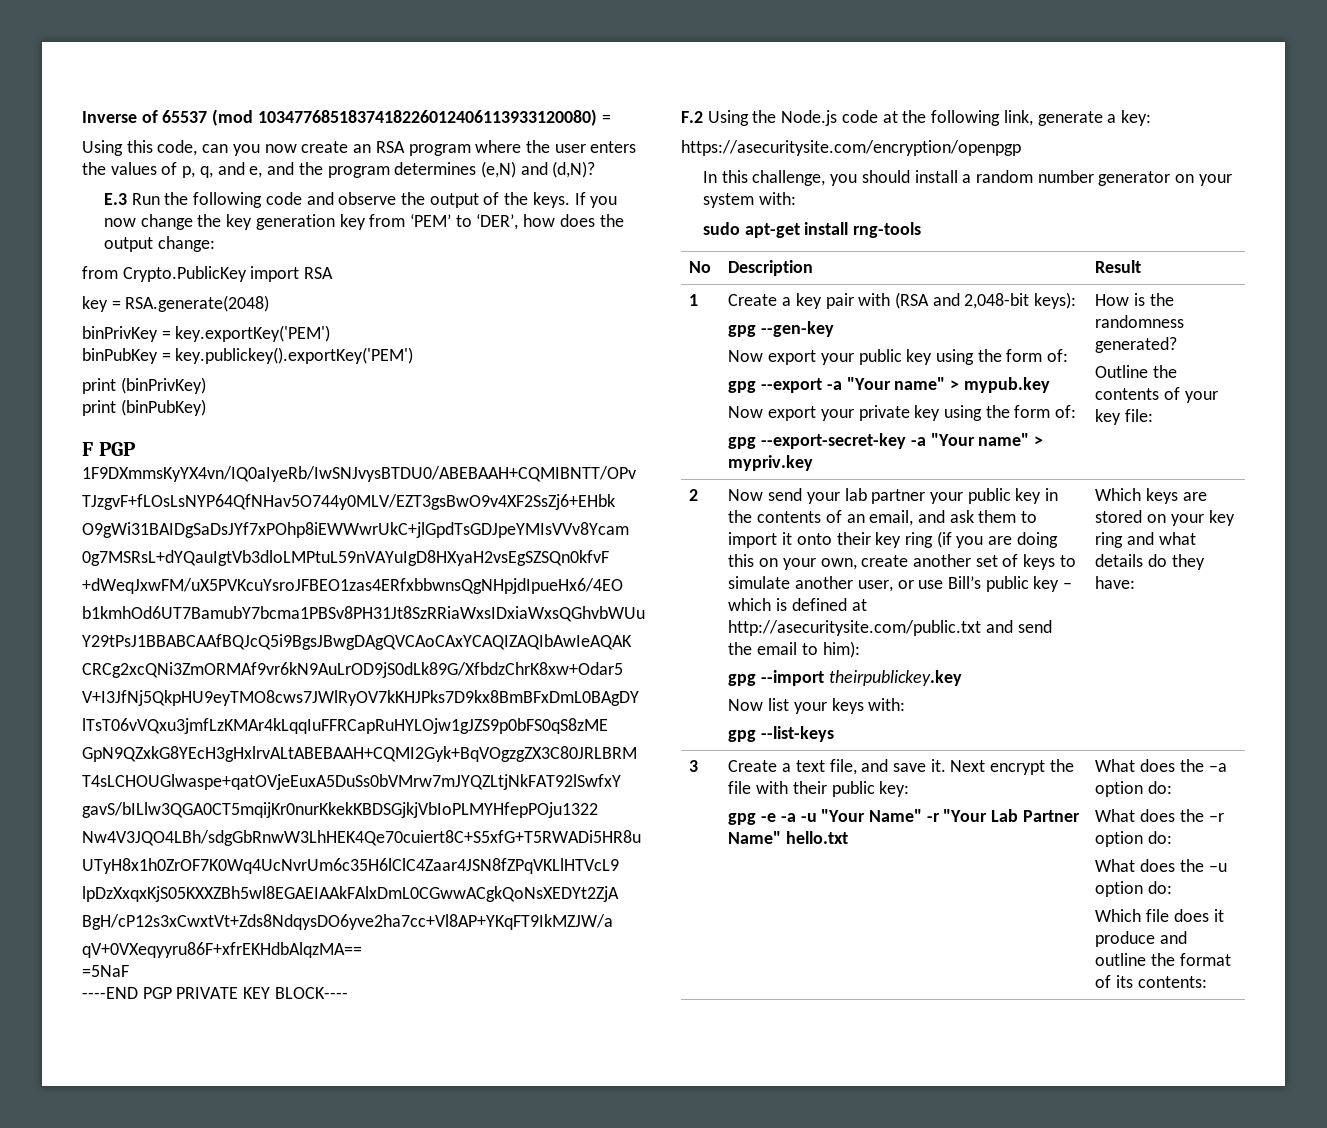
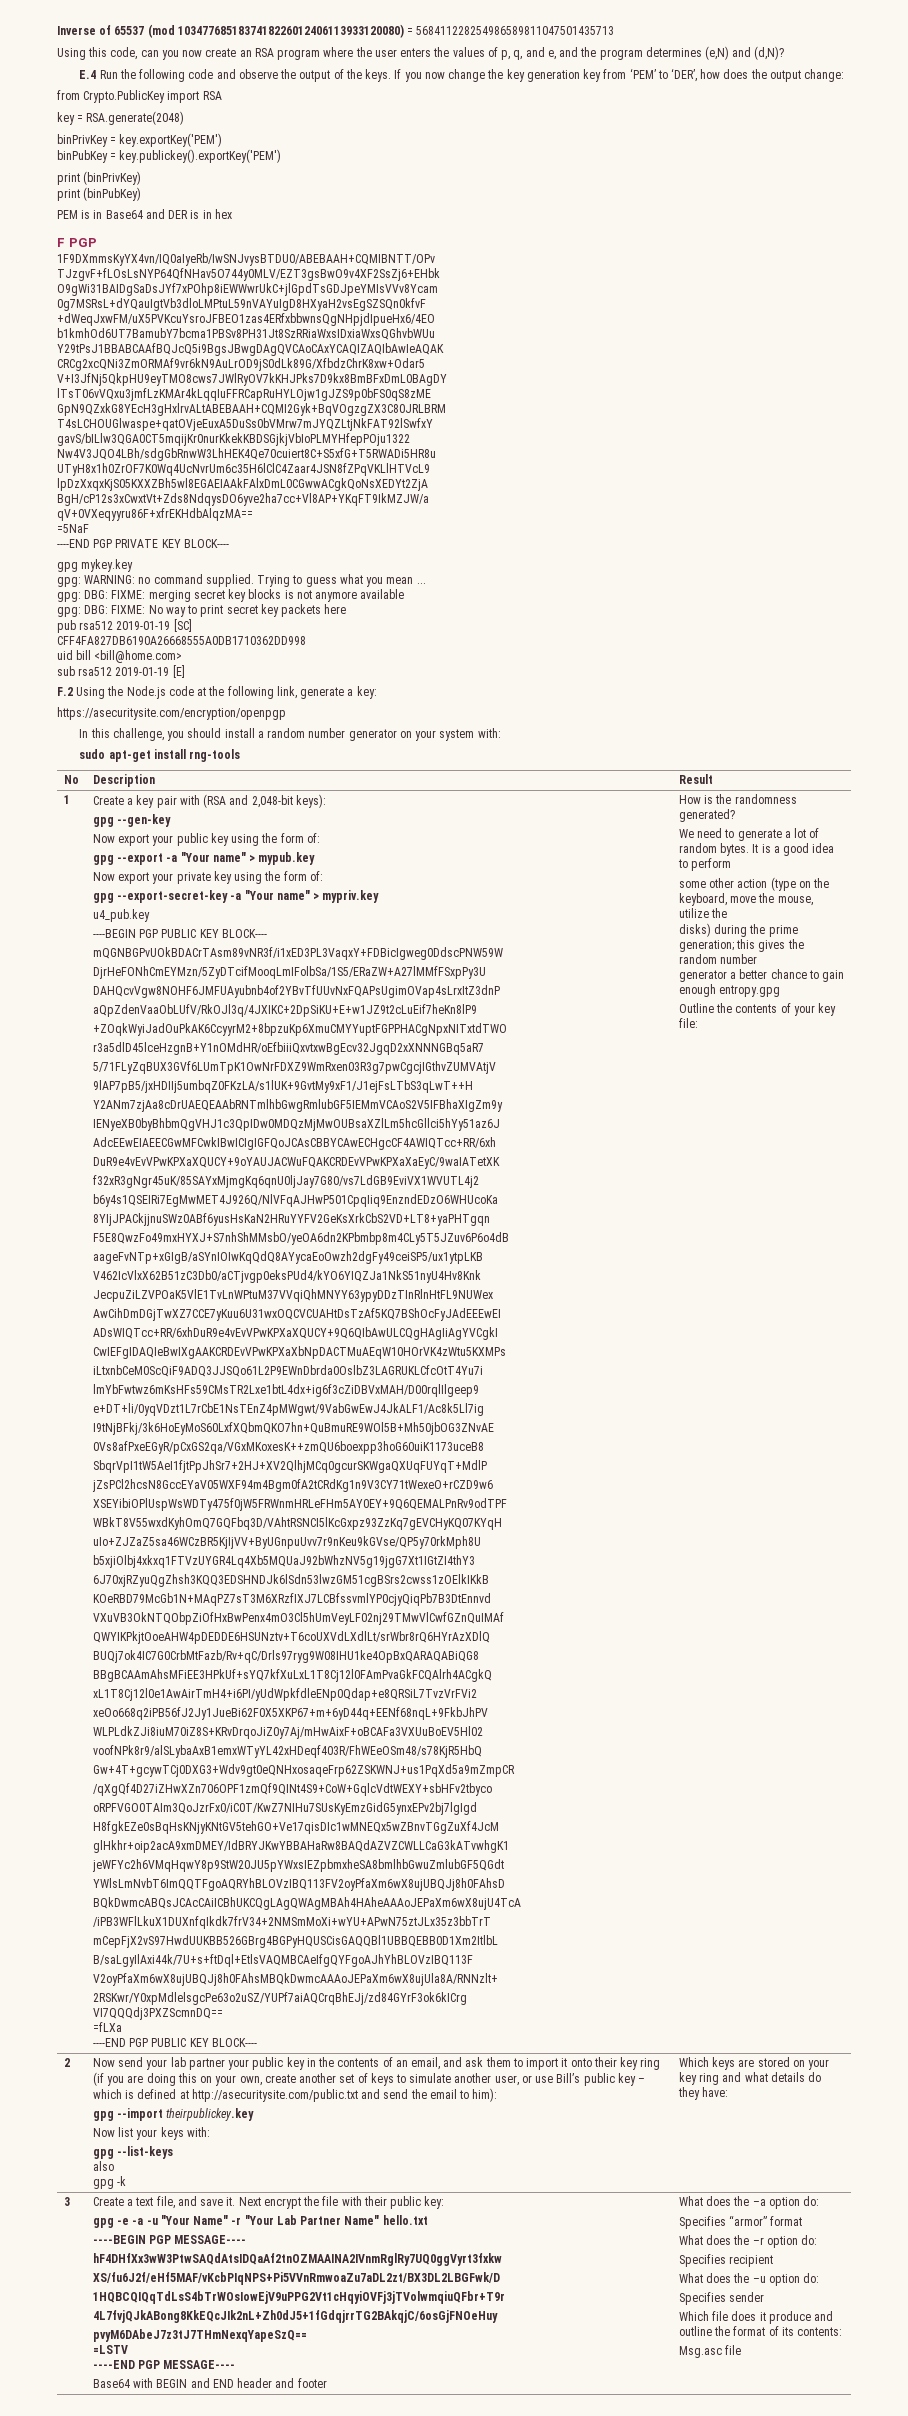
(611, 118) none -> [416,26,615,35] 568411228254986589811047501435713
[103,193,127,205] E.3 -> [79,70,97,79] E.4
(206, 407) none -> [57,209,232,219] // PEM is in Base64 and DER is in hex
(348, 993) none -> [57,559,134,572] [57,574,426,587] [57,589,405,602] [57,604,347,617] [57,619,192,633] [57,636,306,645] [57,650,183,663] [57,665,185,678] // gpg mykey.key // gpg: WARNING: no command supplied. Trying to guess what you mean ... // gpg: DBG: FIXME: merging secret key blocks is not anymore available // gpg: DBG: FIXME: No way to print secret key packets here // pub rsa512 2019-01-19 [SC] // CFF4FA827DB6190A26668555A0DB1710362DD998 // uid bill <bill@home.com> // sub rsa512 2019-01-19 [E]
(814, 463) none -> [92,909,150,922] [92,929,267,938] [92,947,503,960] [92,966,486,979] [92,985,500,998] [92,1004,477,1017] [92,1023,507,1036] [92,1042,484,1055] [92,1061,496,1074] [92,1080,473,1093] [92,1099,503,1112] [92,1118,500,1131] [92,1137,496,1150] [92,1157,500,1169] [92,1175,479,1188] [92,1194,498,1207] [92,1213,490,1226] [92,1232,509,1245] [92,1251,483,1264] [92,1270,481,1283] [92,1289,493,1302] [92,1308,501,1321] [92,1327,498,1340] [92,1346,506,1359] [92,1365,483,1377] [92,1384,479,1397] [92,1403,484,1416] [92,1422,494,1435] [92,1441,484,1454] [92,1460,487,1473] [91,1479,493,1492] [92,1498,507,1511] [92,1517,502,1530] [92,1536,481,1549] [92,1555,475,1568] [92,1574,489,1587] [92,1593,491,1606] [92,1612,504,1625] [92,1631,490,1644] [92,1650,479,1663] [92,1669,492,1682] [92,1688,477,1701] [92,1707,488,1720] [92,1726,483,1739] [92,1745,482,1758] [92,1764,515,1777] [92,1783,492,1796] [92,1802,477,1815] [92,1821,499,1834] [92,1840,509,1853] [91,1859,504,1872] [92,1878,505,1891] [92,1897,521,1910] [92,1916,491,1929] [92,1935,498,1948] [92,1954,473,1967] [92,1973,498,1986] [92,1992,467,2005] [92,2007,223,2020] [92,2022,122,2032] [92,2038,257,2047] // u4_pub.key // ----BEGIN PGP PUBLIC KEY BLOCK---- // mQGNBGPvUOkBDACrTAsm89vNR3f/i1xED3PL3VaqxY+FDBicIgweg0DdscPNW59W // DjrHeFONhCmEYMzn/5ZyDTcifMooqLmIFolbSa/1S5/ERaZW+A27lMMfFSxpPy3U // DAHQcvVgw8NOHF6JMFUAyubnb4of2YBvTfUUvNxFQAPsUgimOVap4sLrxItZ3dnP // aQpZdenVaaObLUfV/RkOJl3q/4JXIKC+2DpSiKU+E+w1JZ9t2cLuEif7heKn8lP9 // +ZOqkWyiJadOuPkAK6CcyyrM2+8bpzuKp6XmuCMYYuptFGPPHACgNpxNITxtdTWO // r3a5dlD45lceHzgnB+Y1nOMdHR/oEfbiiiQxvtxwBgEcv32JgqD2xXNNNGBq5aR7 // 5/71FLyZqBUX3GVf6LUmTpK1OwNrFDXZ9WmRxen03R3g7pwCgcjIGthvZUMVAtjV // 9lAP7pB5/jxHDIIj5umbqZ0FKzLA/s1lUK+9GvtMy9xF1/J1ejFsLTbS3qLwT++H // Y2ANm7zjAa8cDrUAEQEAAbRNTmlhbGwgRmlubGF5IEMmVCAoS2V5IFBhaXIgZm9y // IENyeXB0byBhbmQgVHJ1c3QpIDw0MDQzMjMwOUBsaXZlLm5hcGllci5hYy51az6J // AdcEEwEIAEECGwMFCwkIBwICIgIGFQoJCAsCBBYCAwECHgcCF4AWIQTcc+RR/6xh // DuR9e4vEvVPwKPXaXQUCY+9oYAUJACWuFQAKCRDEvVPwKPXaXaEyC/9waIATetXK // f32xR3gNgr45uK/85SAYxMjmgKq6qnU0ljJay7G80/vs7LdGB9EviVX1WVUTL4j2 // b6y4s1QSEIRi7EgMwMET4J926Q/NlVFqAJHwP501CpqIiq9EnzndEDzO6WHUcoKa // 8YIjJPACkjjnuSWz0ABf6yusHsKaN2HRuYYFV2GeKsXrkCbS2VD+LT8+yaPHTgqn // F5E8QwzFo49mxHYXJ+S7nhShMMsbO/yeOA6dn2KPbmbp8m4CLy5T5JZuv6P6o4dB // aageFvNTp+xGIgB/aSYnIOIwKqQdQ8AYycaEoOwzh2dgFy49ceiSP5/ux1ytpLKB // V462IcVlxX62B51zC3Db0/aCTjvgp0eksPUd4/kYO6YIQZJa1NkS51nyU4Hv8Knk // JecpuZiLZVPOaK5VlE1TvLnWPtuM37VVqiQhMNYY63ypyDDzTInRlnHtFL9NUWex // AwCihDmDGjTwXZ7CCE7yKuu6U31wxOQCVCUAHtDsTzAf5KQ7BShOcFyJAdEEEwEI // ADsWIQTcc+RR/6xhDuR9e4vEvVPwKPXaXQUCY+9Q6QIbAwULCQgHAgIiAgYVCgkI // CwIEFgIDAQIeBwIXgAAKCRDEvVPwKPXaXbNpDACTMuAEqW10HOrVK4zWtu5KXMPs // iLtxnbCeM0ScQiF9ADQ3JJSQo61L2P9EWnDbrda0OslbZ3LAGRUKLCfcOtT4Yu7i // lmYbFwtwz6mKsHFs59CMsTR2Lxe1btL4dx+ig6f3cZiDBVxMAH/D00rqlIlgeep9 // e+DT+li/0yqVDzt1L7rCbE1NsTEnZ4pMWgwt/9VabGwEwJ4JkALF1/Ac8k5Ll7ig // I9tNjBFkj/3k6HoEyMoS60LxfXQbmQKO7hn+QuBmuRE9WOl5B+Mh50jbOG3ZNvAE // 0Vs8afPxeEGyR/pCxGS2qa/VGxMKoxesK++zmQU6boexpp3hoG60uiK1173uceB8 // SbqrVpI1tW5AeI1fjtPpJhSr7+2HJ+XV2QlhjMCq0gcurSKWgaQXUqFUYqT+MdlP // jZsPCl2hcsN8GccEYaV05WXF94m4Bgm0fA2tCRdKg1n9V3CY71tWexeO+rCZD9w6 // XSEYibiOPlUspWsWDTy475f0jW5FRWnmHRLeFHm5AY0EY+9Q6QEMALPnRv9odTPF // WBkT8V55wxdKyhOmQ7GQFbq3D/VAhtRSNCI5lKcGxpz93ZzKq7gEVCHyKQ07KYqH // uIo+ZJZaZ5sa46WCzBR5KjIjVV+ByUGnpuUvv7r9nKeu9kGVse/QP5y70rkMph8U // b5xjiOlbj4xkxq1FTVzUYGR4Lq4Xb5MQUaJ92bWhzNV5g19jgG7Xt1IGtZI4thY3 // 6J70xjRZyuQgZhsh3KQQ3EDSHNDJk6lSdn53lwzGM51cgBSrs2cwss1zOElkIKkB // KOeRBD79McGb1N+MAqPZ7sT3M6XRzfIXJ7LCBfssvmlYP0cjyQiqPb7B3DtEnnvd // VXuVB3OkNTQObpZiOfHxBwPenx4mO3Cl5hUmVeyLF02nj29TMwVlCwfGZnQuIMAf // QWYIKPkjtOoeAHW4pDEDDE6HSUNztv+T6coUXVdLXdlLt/srWbr8rQ6HYrAzXDlQ // BUQj7ok4IC7G0CrbMtFazb/Rv+qC/Drls97ryg9W08IHU1ke4OpBxQARAQABiQG8 // BBgBCAAmAhsMFiEE3HPkUf+sYQ7kfXuLxL1T8Cj12l0FAmPvaGkFCQAlrh4ACgkQ // xL1T8Cj12l0e1AwAirTmH4+i6PI/yUdWpkfdleENp0Qdap+e8QRSiL7TvzVrFVi2 // xeOo668q2iPB56fJ2Jy1JueBi62F0X5XKP67+m+6yD44q+EENf68nqL+9FkbJhPV // WLPLdkZJi8iuM70iZ8S+KRvDrqoJiZ0y7Aj/mHwAixF+oBCAFa3VXUuBoEV5Hl02 // voofNPk8r9/alSLybaAxB1emxWTyYL42xHDeqf403R/FhWEeOSm48/s78KjR5HbQ // Gw+4T+gcywTCj0DXG3+Wdv9gt0eQNHxosaqeFrp62ZSKWNJ+us1PqXd5a9mZmpCR // /qXgQf4D27iZHwXZn706OPF1zmQf9QINt4S9+CoW+GqlcVdtWEXY+sbHFv2tbyco // oRPFVGO0TAIm3QoJzrFx0/iC0T/KwZ7NIHu7SUsKyEmzGidG5ynxEPv2bj7lgIgd // H8fgkEZe0sBqHsKNjyKNtGV5tehGO+Ve17qisDIc1wMNEQx5wZBnvTGgZuXf4JcM // glHkhr+oip2acA9xmDMEY/IdBRYJKwYBBAHaRw8BAQdAZVZCWLLCaG3kATvwhgK1 // jeWFYc2h6VMqHqwY8p9StW20JU5pYWxsIEZpbmxheSA8bmlhbGwuZmlubGF5QGdt // YWlsLmNvbT6ImQQTFgoAQRYhBLOVzIBQ113FV2oyPfaXm6wX8ujUBQJj8h0FAhsD // BQkDwmcABQsJCAcCAiICBhUKCQgLAgQWAgMBAh4HAheAAAoJEPaXm6wX8ujU4TcA // /iPB3WFlLkuX1DUXnfqIkdk7frV34+2NMSmMoXi+wYU+APwN75ztJLx35z3bbTrT // mCepFjX2vS97HwdUUKBB526GBrg4BGPyHQUSCisGAQQBl1UBBQEBB0D1Xm2ItlbL // B/saLgyIlAxi44k/7U+s+ftDql+EtlsVAQMBCAeIfgQYFgoAJhYhBLOVzIBQ113F // V2oyPfaXm6wX8ujUBQJj8h0FAhsMBQkDwmcAAAoJEPaXm6wX8ujUla8A/RNNzlt+ // 2RSKwr/Y0xpMdlelsgcPe63o2uSZ/YUPf7aiAQCrqBhEJj/zd84GYrF3ok6kICrg // VI7QQQdj3PXZScmnDQ== // =fLXa // ----END PGP PUBLIC KEY BLOCK----
(1178, 345) none -> [678,828,820,841] [678,843,835,856] [677,858,732,871] [678,877,830,891] [678,893,813,906] [678,908,728,918] [678,923,798,937] [678,939,804,952] [678,954,758,964] [678,969,845,982] [678,984,781,997] // We need to generate a lot of random bytes. It is a good idea to perform // some other action (type on the keyboard, move the mouse, utilize the // disks) during the prime generation; this gives the random number // generator a better chance to gain enough entropy.gpg
(835, 734) none -> [92,2161,114,2171] [92,2176,127,2189] // also // gpg -k
(849, 837) none -> [92,2235,247,2244] [92,2253,502,2266] [92,2272,500,2285] [92,2291,505,2304] [92,2310,498,2323] [92,2329,307,2342] [92,2345,128,2354] [92,2360,236,2369] [92,2378,327,2388] // ----BEGIN PGP MESSAGE---- // hF4DHfXx3wW3PtwSAQdAtsIDQaAf2tnOZMAAINA2IVnmRglRy7UQ0ggVyrt3fxkw // XS/fu6J2f/eHf5MAF/vKcbPIqNPS+Pi5VVnRmwoaZu7aDL2zt/BX3DL2LBGFwk/D // 1HQBCQIQqTdLsS4bTrWOsIowEjV9uPPG2Vt1cHqyiOVFj3jTVolwmqiuQFbr+T9r // 4L7fvjQJkABong8KkEQcJIk2nL+Zh0dJ5+1fGdqjrrTG2BAkqjC/6osGjFNOeHuy // pvyM6DAbeJ7z3tJ7THmNexqYapeSzQ== // =LSTV // ----END PGP MESSAGE---- // Base64 with BEGIN and END header and footer
(1173, 787) none -> [678,2215,803,2229] // Specifies “armor” format
(1173, 837) none -> [678,2254,774,2267] // Specifies recipient
(1173, 887) none -> [678,2292,765,2305] // Specifies sender
(1207, 982) none -> [678,2345,742,2358] // Msg.asc file

